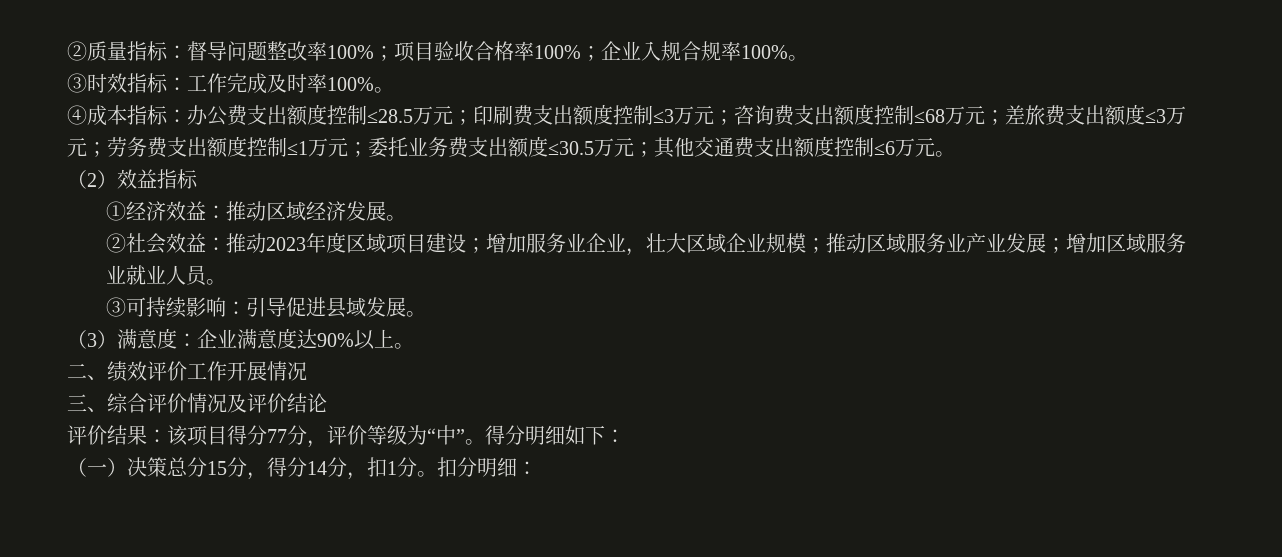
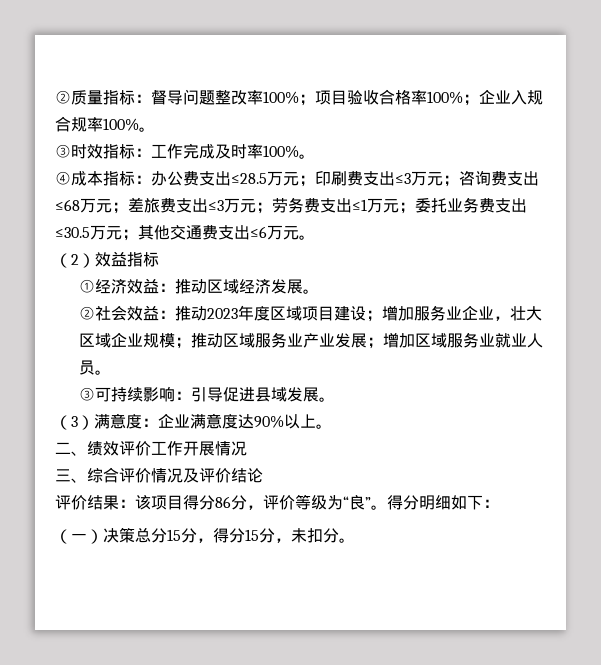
[287,104,367,126] 额度控制 -> (231, 178) none
[573,104,653,126] 额度控制 -> (395, 178) none
[834,104,914,126] 额度控制 -> (539, 178) none
[1105,104,1145,126] 额度 -> (208, 205) none
[207,136,287,158] 额度控制 -> (352, 205) none
[508,136,548,158] 额度 -> (527, 205) none
[794,136,874,158] 额度控制 -> (250, 232) none
[267,429,287,443] 77 -> [215,496,231,508] 86
[436,425,456,445] 中 -> [349,495,365,510] 良
[307,457,537,480] 14分，扣1分。扣分明细： -> [245,528,355,543] 15分，未扣分。

